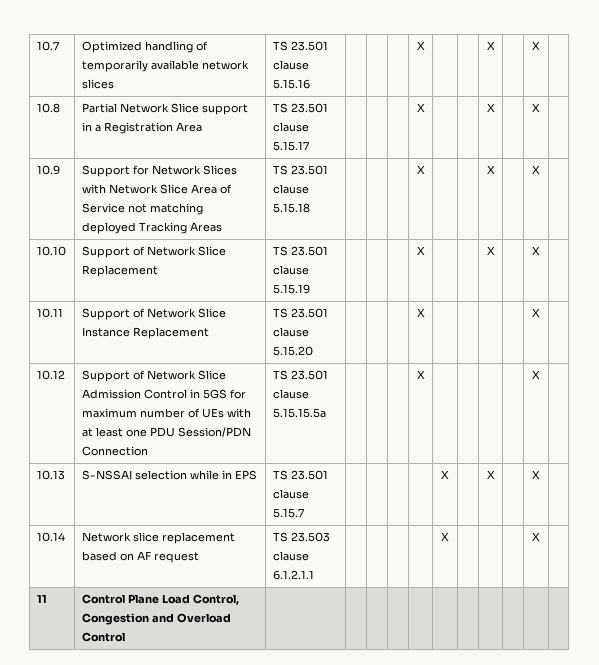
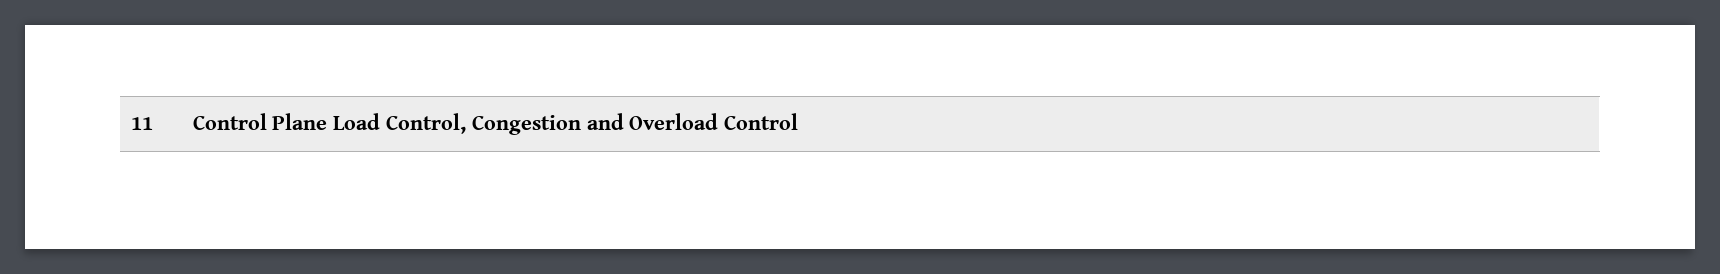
[36,41,59,51] [81,41,208,53] [81,60,249,72] [81,79,114,89] [272,41,328,51] [272,60,309,70] [272,79,310,89] [416,41,425,50] [486,41,495,50] [532,41,540,50] [36,103,60,113] [81,103,248,115] [81,122,202,134] [272,103,328,113] [272,122,309,132] [272,141,309,151] [416,103,425,112] [486,103,495,112] [532,103,540,112] [36,165,60,175] [81,165,237,177] [81,184,232,194] [81,203,203,215] [81,222,222,234] [272,165,328,175] [272,184,309,194] [272,203,310,213] [416,165,425,174] [486,165,495,174] [532,165,540,174] [36,246,66,256] [81,246,226,258] [81,265,158,277] [272,246,328,256] [272,265,309,275] [272,284,310,294] [416,246,425,255] [486,246,495,255] [532,246,540,255] [36,308,63,318] [81,308,226,320] [81,327,209,339] [272,308,328,318] [272,327,309,337] [272,346,313,356] [416,308,425,317] [532,308,540,317] [36,370,65,380] [81,370,226,382] [81,389,246,399] [81,408,251,418] [81,427,251,437] [81,446,148,456] [272,370,328,380] [272,389,309,399] [272,408,326,418] [416,370,425,379] [532,370,540,379] [36,470,65,480] [81,470,257,480] [272,470,328,480] [272,489,309,499] [272,508,304,518] [441,470,449,479] [486,470,495,479] [532,470,540,479] [36,532,65,542] [81,532,235,544] [81,551,199,563] [272,532,330,542] [272,551,309,561] [272,570,314,580] [441,532,449,541] [532,532,540,541] 10.7 | Optimized handling of temporarily available network slices | TS 23.501 clause 5.15.16 | | | | X | | | X | | X | // 10.8 | Partial Network Slice support in a Registration Area | TS 23.501 clause 5.15.17 | | | | X | | | X | | X | // 10.9 | Support for Network Slices with Network Slice Area of Service not matching deployed Tracking Areas | TS 23.501 clause 5.15.18 | | | | X | | | X | | X | // 10.10 | Support of Network Slice Replacement | TS 23.501 clause 5.15.19 | | | | X | | | X | | X | // 10.11 | Support of Network Slice Instance Replacement | TS 23.501 clause 5.15.20 | | | | X | | | | | X | // 10.12 | Support of Network Slice Admission Control in 5GS for maximum number of UEs with at least one PDU Session/PDN Connection | TS 23.501 clause 5.15.15.5a | | | | X | | | | | X | // 10.13 | S-NSSAI selection while in EPS | TS 23.501 clause 5.15.7 | | | | | X | | X | | X | // 10.14 | Network slice replacement based on AF request | TS 23.503 clause 6.1.2.1.1 | | | | | X | | | | X | // -> (130, 123) none

